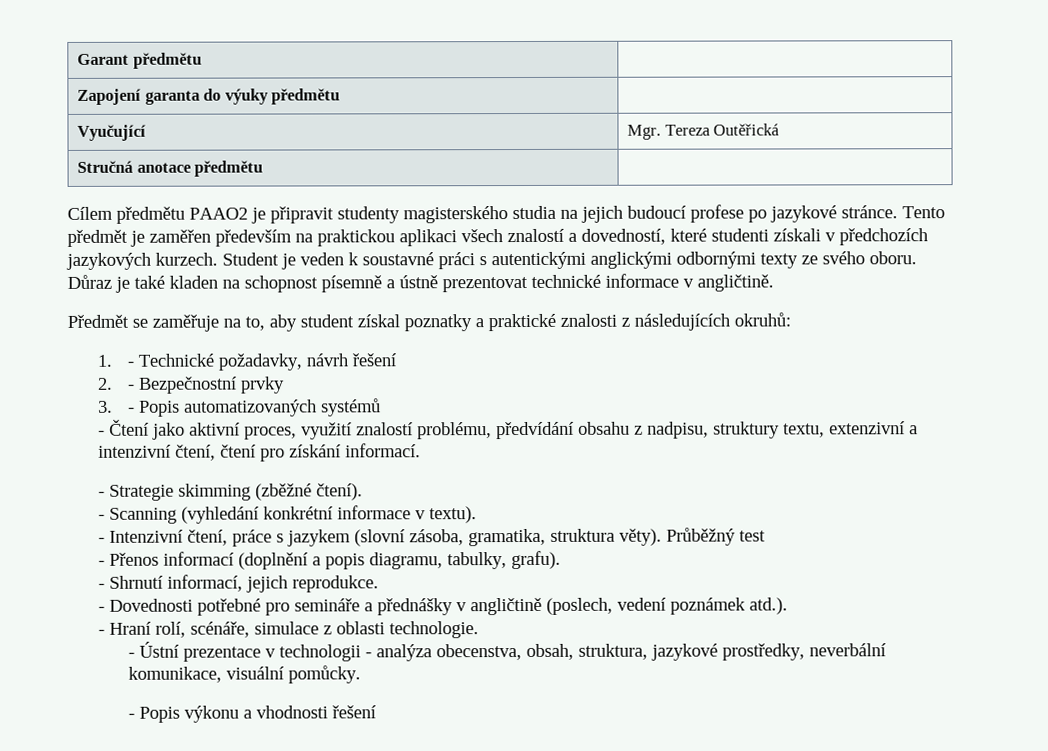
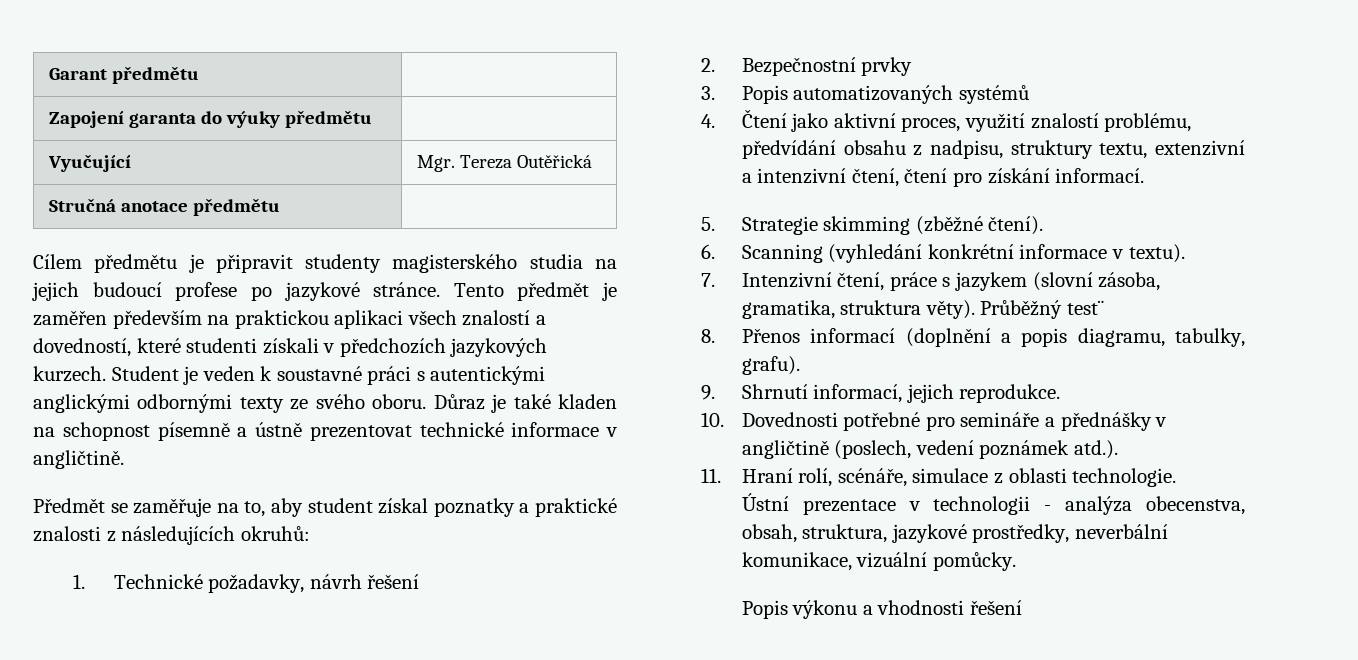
[189,207,248,220] PAAO2 -> (178, 263) none
[127,361,135,367] - -> (86, 581) none
[128,384,136,390] - -> (716, 65) none
[128,407,136,413] - -> (716, 93) none
[98,430,106,436] - -> [701,114,716,128] 4.
[98,491,106,497] - -> [701,217,716,231] 5.
[98,514,106,520] - -> [701,244,716,259] 6.
[98,537,106,543] - -> [701,273,716,287] 7.
[739,530,767,542] [98,560,106,566] test // - -> [1066,300,1104,315] [701,329,716,343] test¨ // 8.
[98,583,106,589] - -> [701,385,716,400] 9.
[98,606,106,612] - -> [701,412,725,427] 10.
[98,629,106,635] - -> [701,468,722,483] 11.
[128,652,136,658] - -> (1177, 477) none
[226,666,285,680] visuální -> [856,552,928,568] vizuální
[128,713,136,719] - -> (1016, 561) none

